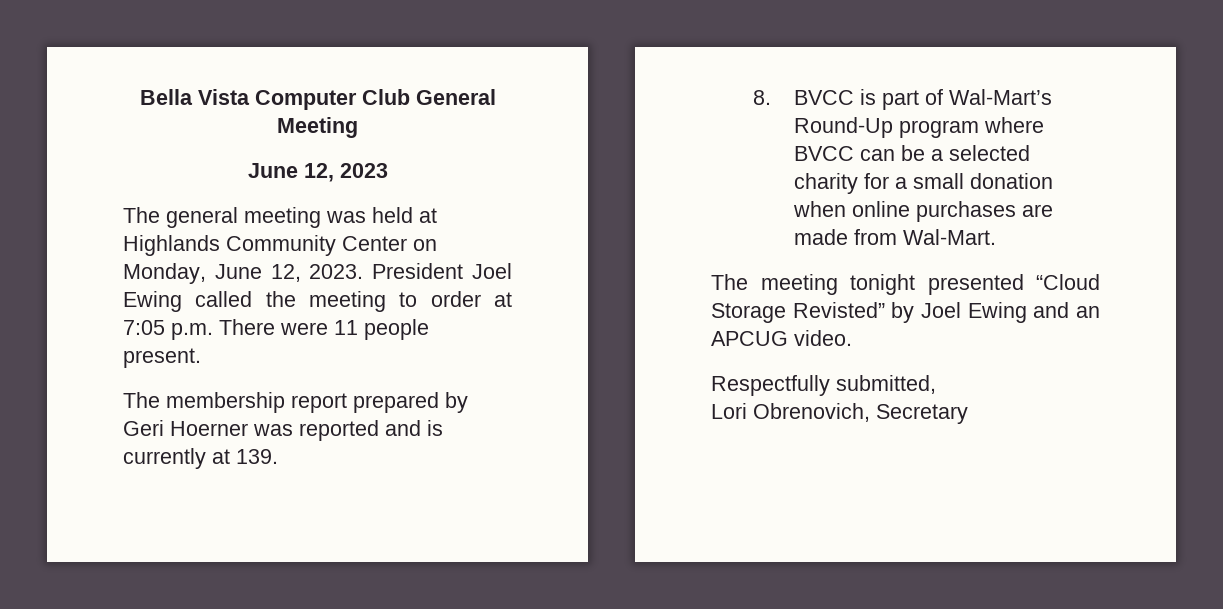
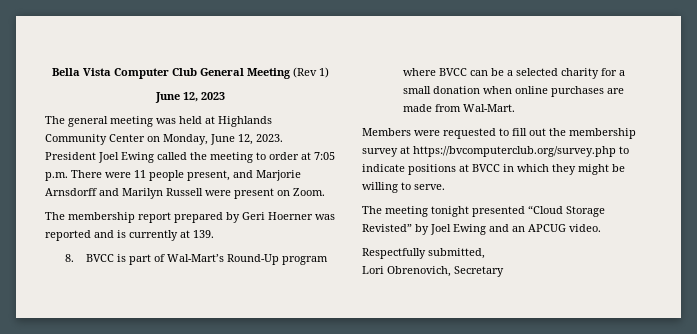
(358, 127) none -> [292,67,329,78] (Rev 1)
[123,348,201,368] present. -> [187,170,301,181] [45,188,325,199] present, and Marjorie Arnsdorff and Marilyn Russell were present on Zoom.
(997, 237) none -> [362,128,636,139] [362,146,629,157] [362,164,625,175] [362,182,445,193] // Members were requested to fill out the membership survey at https://bvcomputerclub.org/survey.php to indicate positions at BVCC in which they might be willing to serve.

